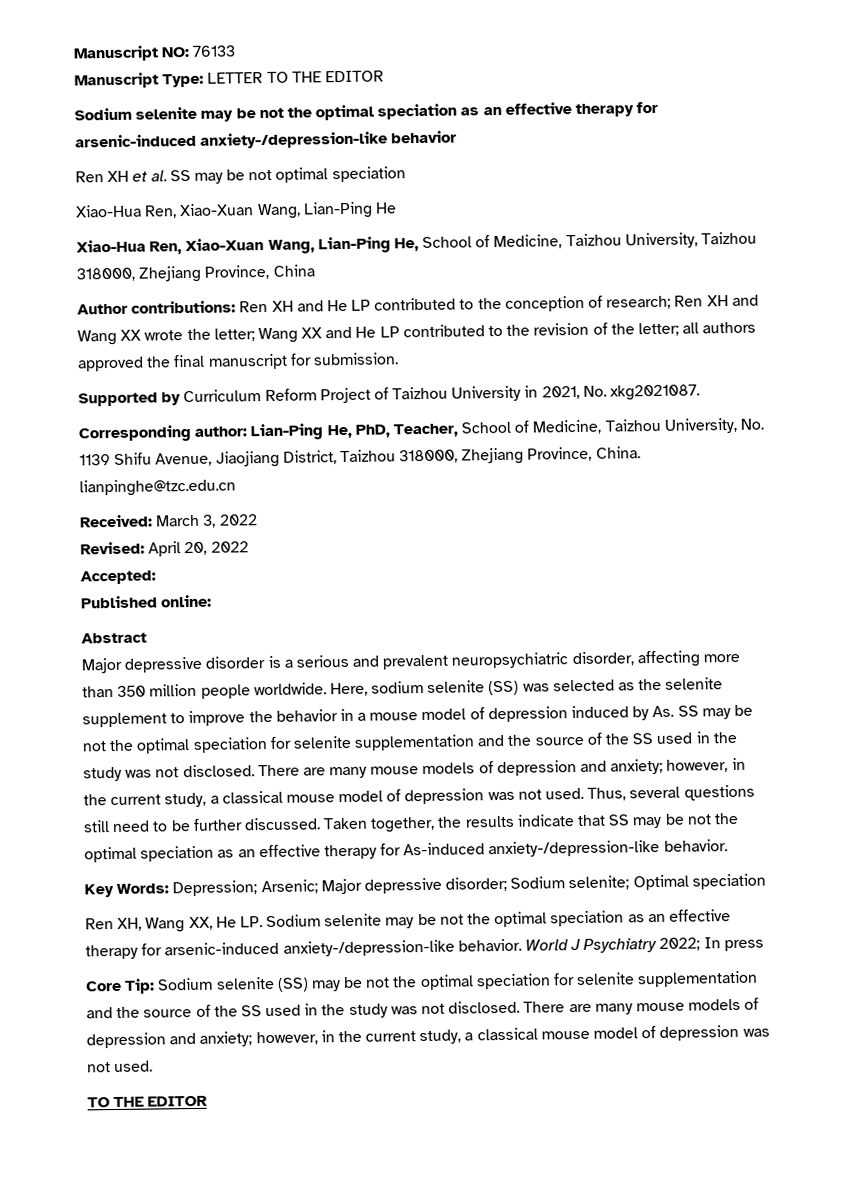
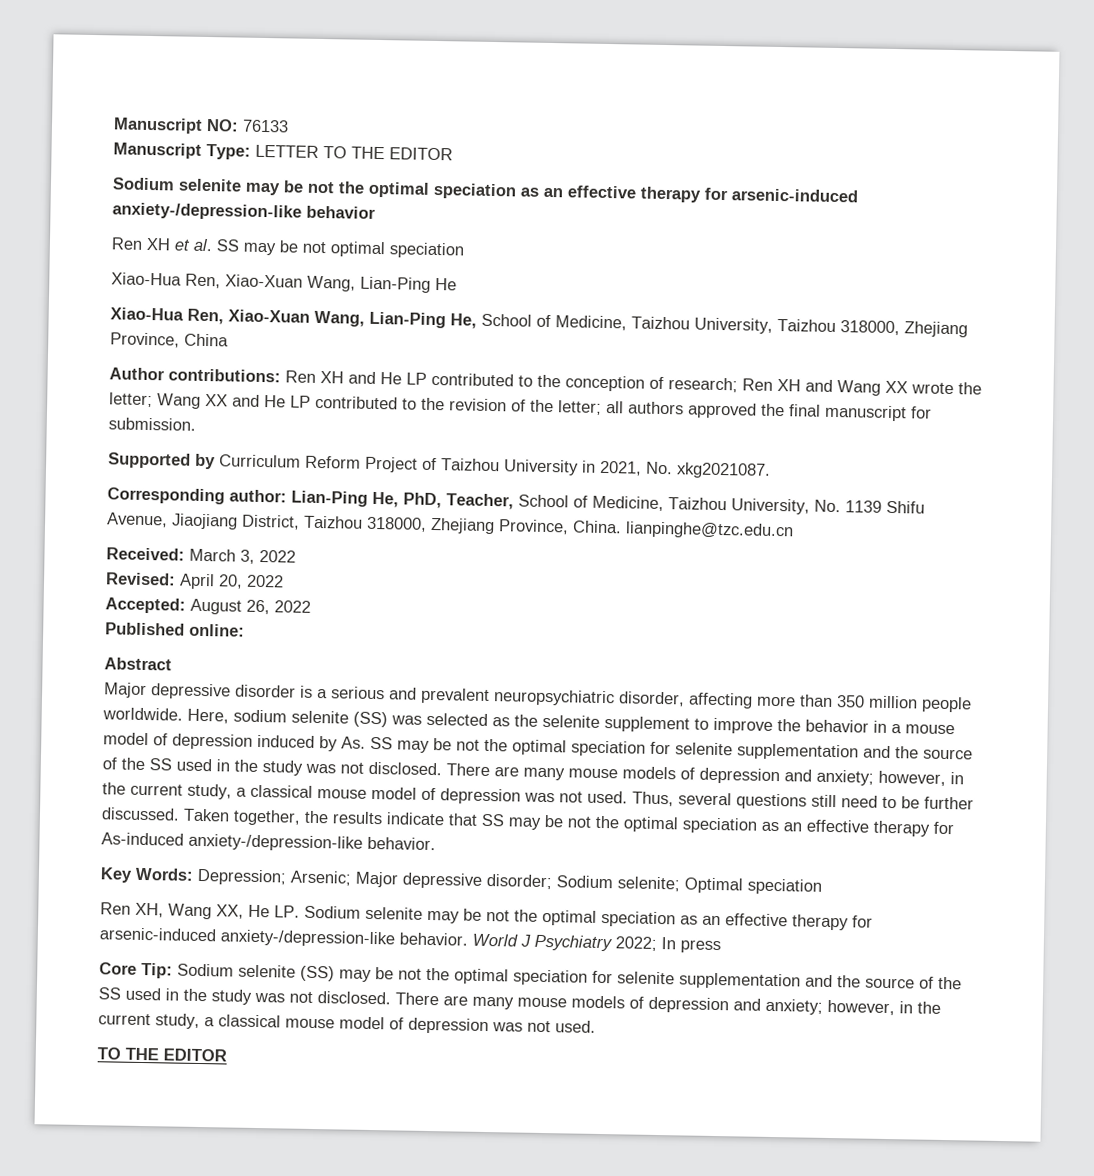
(156, 577) none -> [190,598,311,615] August 26, 2022

